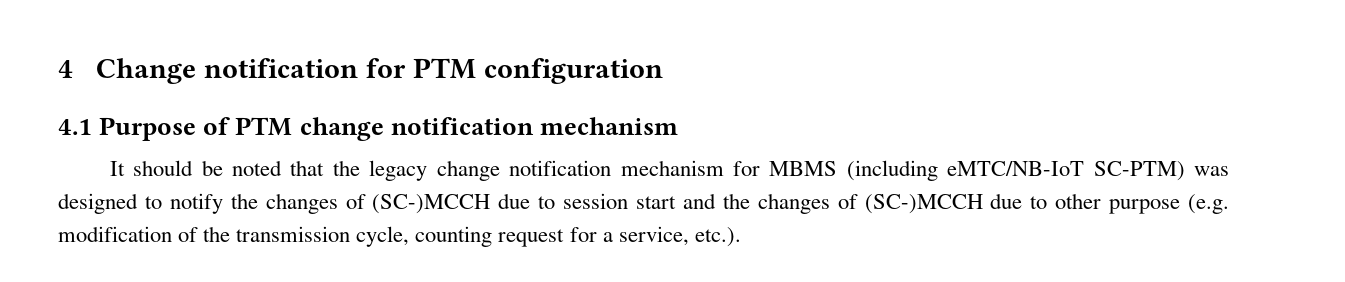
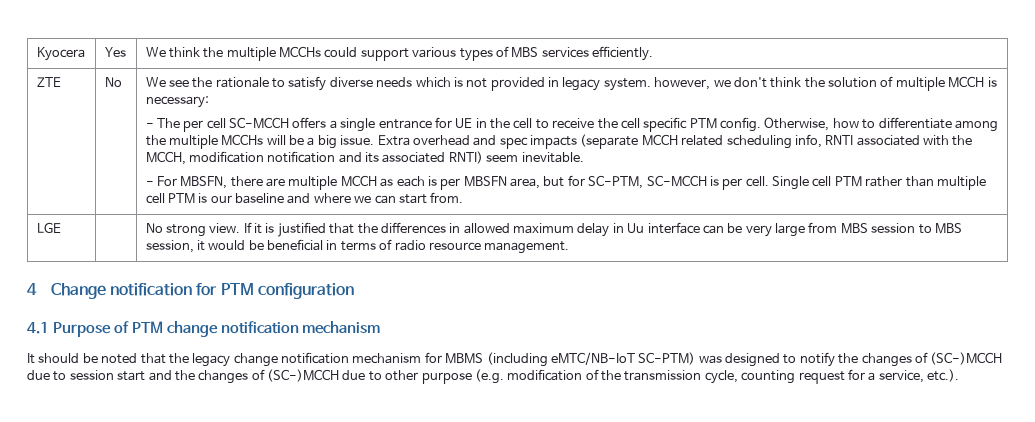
(58, 69) none -> [36,47,85,61] [104,47,126,57] [145,46,654,61] [36,77,61,87] [104,77,122,87] [145,76,997,91] [145,96,209,108] [145,117,998,132] [145,134,973,149] [145,151,584,165] [145,175,986,190] [145,192,464,204] [36,222,61,233] [145,222,962,237] [145,239,570,254] Kyocera | Yes | We think the multiple MCCHs could support various types of MBS services efficiently. // ZTE | No | We see the rationale to satisfy diverse needs which is not provided in legacy system. however, we don't think the solution of multiple MCCH is necessary: // - The per cell SC-MCCH offers a single entrance for UE in the cell to receive the cell specific PTM config. Otherwise, how to differentiate among the multiple MCCHs will be a big issue. Extra overhead and spec impacts (separate MCCH related scheduling info, RNTI associated with the MCCH, modification notification and its associated RNTI) seem inevitable. // - For MBSFN, there are multiple MCCH as each is per MBSFN area, but for SC-PTM, SC-MCCH is per cell. Single cell PTM rather than multiple cell PTM is our baseline and where we can start from. // LGE | | No strong view. If it is justified that the differences in allowed maximum delay in Uu interface can be very large from MBS session to MBS session, it would be beneficial in terms of radio resource management. //

